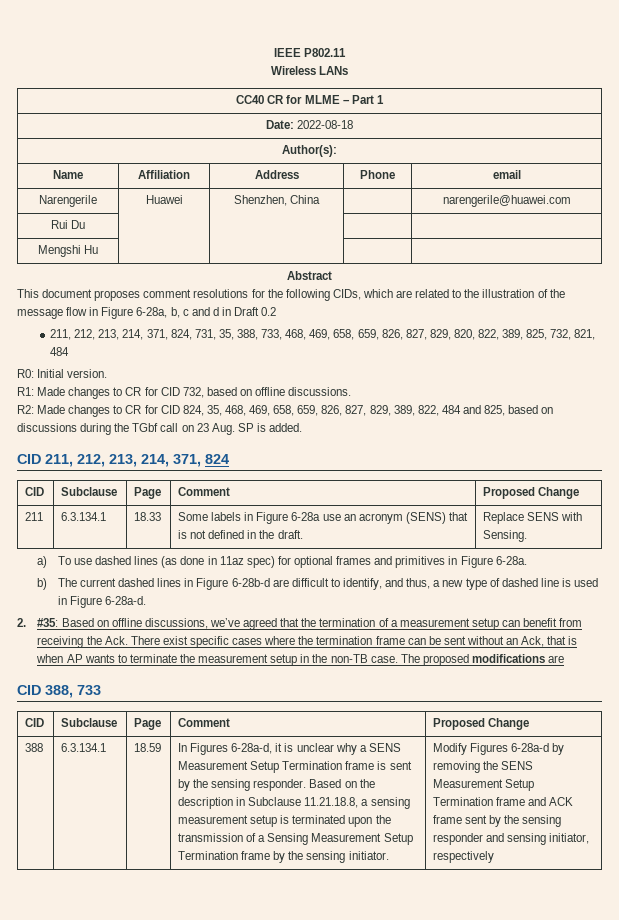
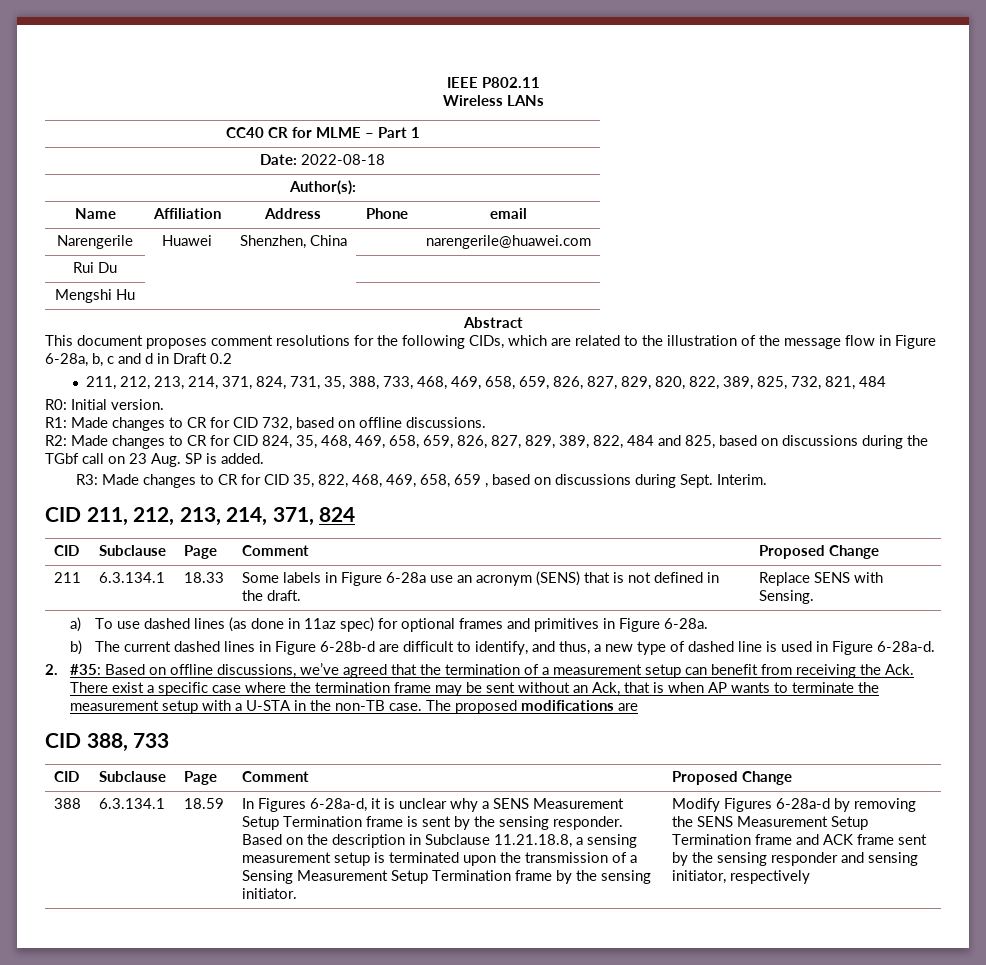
(303, 427) none -> [75,474,767,488] // R3: Made changes to CR for CID 35, 822, 468, 469, 658, 659 , based on discussions during Sept. Interim.
[190,636,263,648] specific cases -> [147,682,242,696] a specific case
[407,638,426,645] can -> [435,685,463,696] may
(298, 660) none -> [202,700,292,711] with a U-STA

